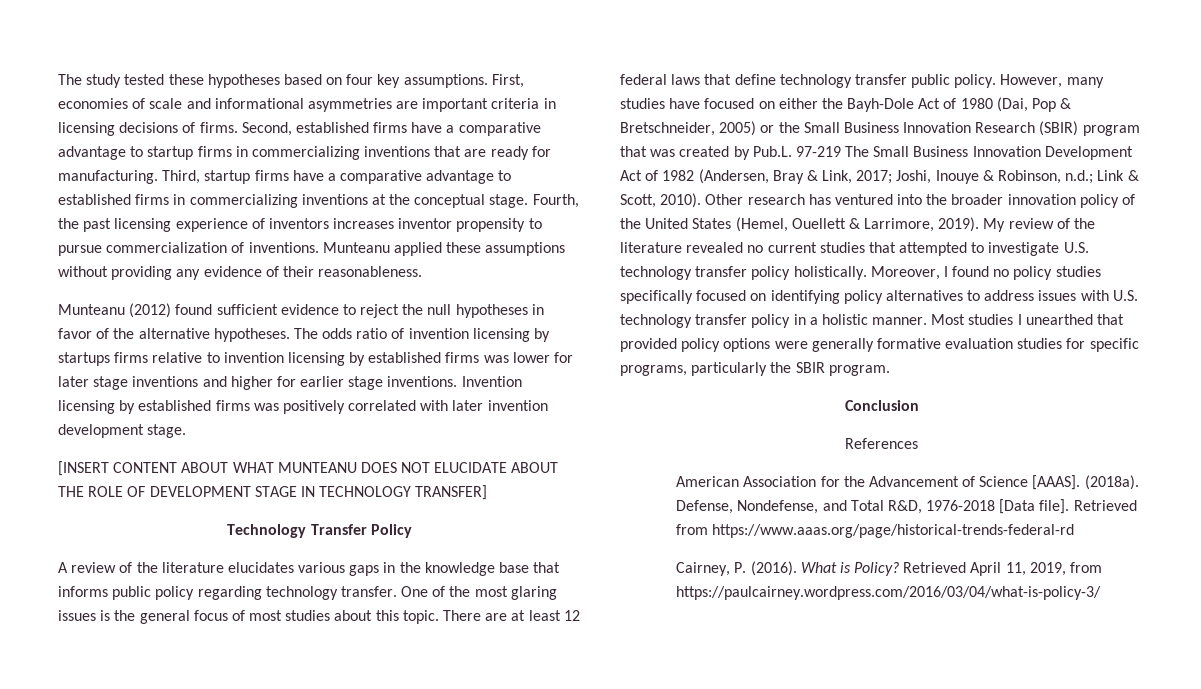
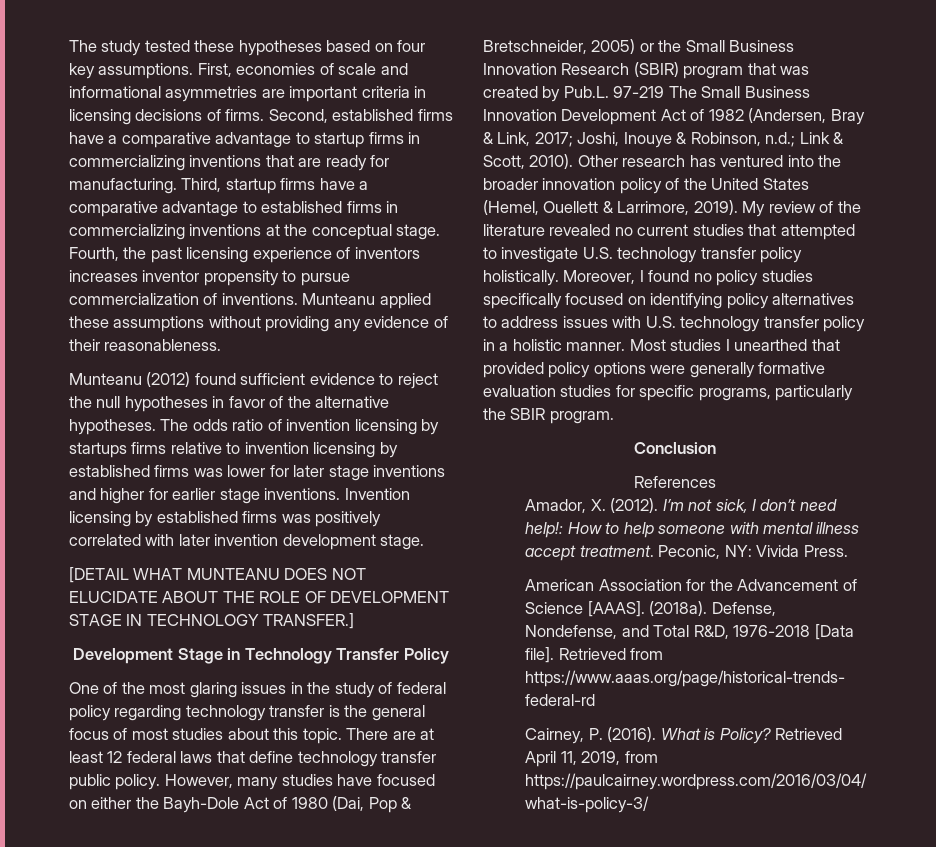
[58,461,229,476] [INSERT CONTENT ABOUT -> [69,567,129,583] [DETAIL
[415,485,488,500] TRANSFER] // -> [263,613,355,629] [73,648,241,664] TRANSFER.] // Development Stage in
[58,562,561,576] [58,586,397,600] A review of the literature elucidates various gaps in the knowledge base that informs public policy regarding technology transfer. -> (449, 656) none
(96, 615) none -> [290,682,446,698] [69,705,325,721] in the study of federal policy regarding technology transfer
(918, 443) none -> [525,498,837,513] [525,522,860,538] [525,545,848,561] // Amador, X. (2012). I’m not sick, I don’t need help!: How to help someone with mental illness accept treatment. Peconic, NY: Vivida Press.

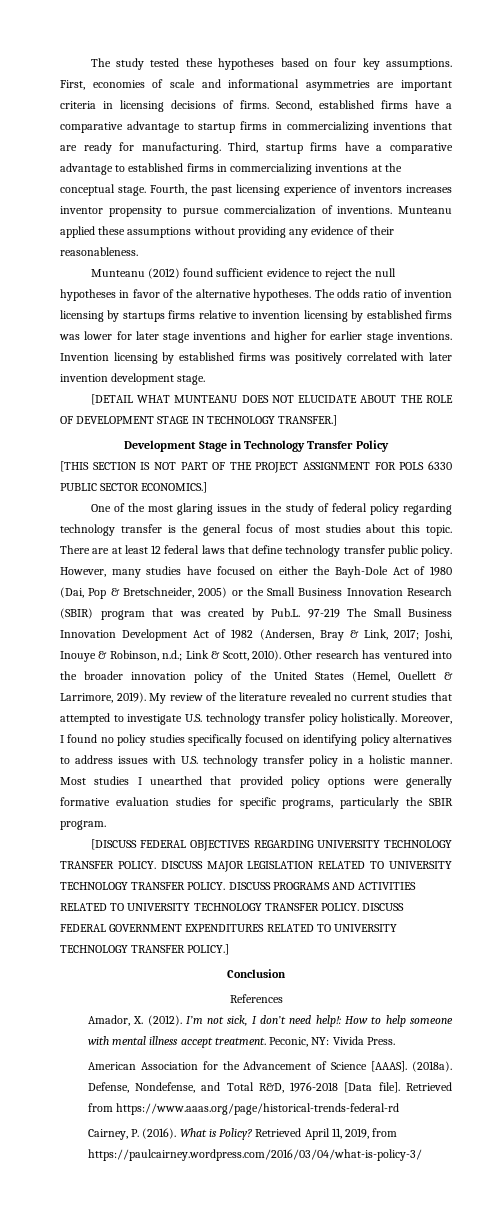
(449, 656) none -> [60,461,452,473] [60,482,208,493] // [THIS SECTION IS NOT PART OF THE PROJECT ASSIGNMENT FOR POLS 6330 PUBLIC SECTOR ECONOMICS.]
(614, 417) none -> [90,839,453,851] [60,861,452,872] [60,882,417,890] [60,903,405,911] [60,924,398,932] [60,944,230,955] // [DISCUSS FEDERAL OBJECTIVES REGARDING UNIVERSITY TECHNOLOGY TRANSFER POLICY. DISCUSS MAJOR LEGISLATION RELATED TO UNIVERSITY TECHNOLOGY TRANSFER POLICY. DISCUSS PROGRAMS AND ACTIVITIES RELATED TO UNIVERSITY TECHNOLOGY TRANSFER POLICY. DISCUSS FEDERAL GOVERNMENT EXPENDITURES RELATED TO UNIVERSITY TECHNOLOGY TRANSFER POLICY.]

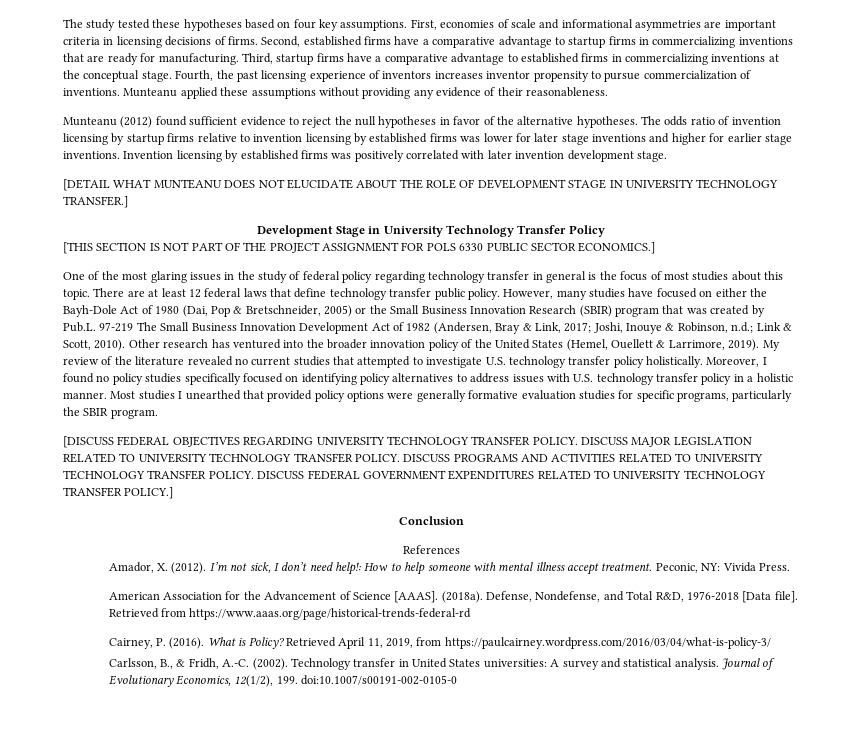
[122,312,165,322] startups -> [126,134,164,145] startup
(205, 420) none -> [625,179,694,189] UNIVERSITY
(242, 444) none -> [383,226,443,237] University
(162, 528) none -> [532,271,586,283] in general
[203,524,242,536] general -> (617, 275) none
(422, 1155) none -> [108,658,776,670] [108,675,458,687] // Carlsson, B., & Fridh, A.-C. (2002). Technology transfer in United States universities: A survey and statistical analysis. Journal of Evolutionary Economics, 12(1/2), 199. doi:10.1007/s00191-002-0105-0

